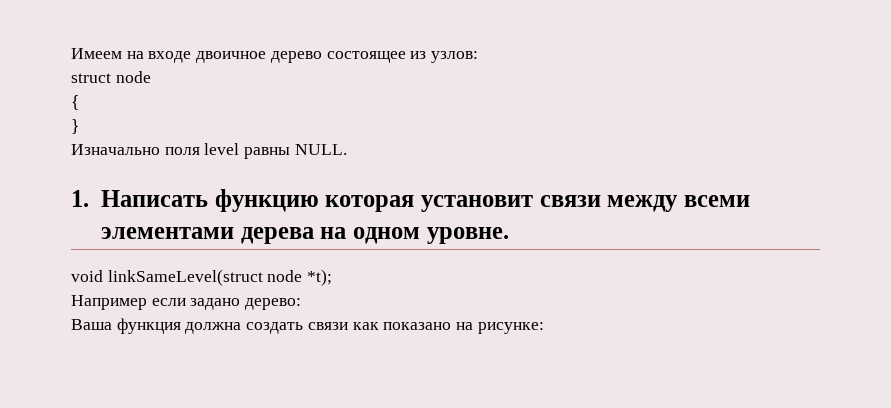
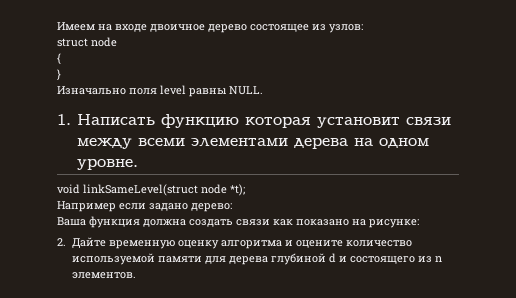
(544, 328) none -> [57,237,412,249] [71,253,442,265] [71,272,136,279] // 2. Дайте временную оценку алгоритма и оцените количество используемой памяти для дерева глубиной d и состоящего из n элементов.

